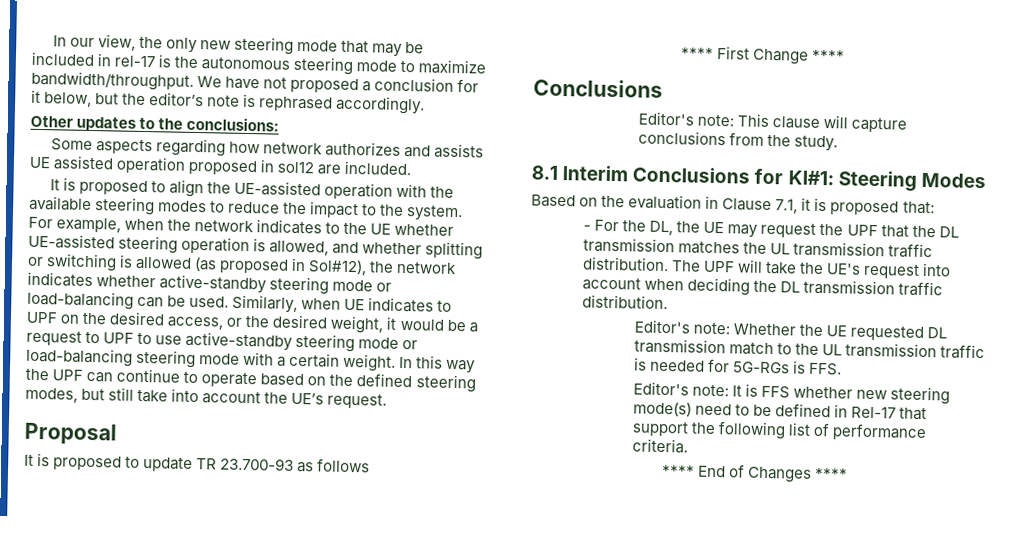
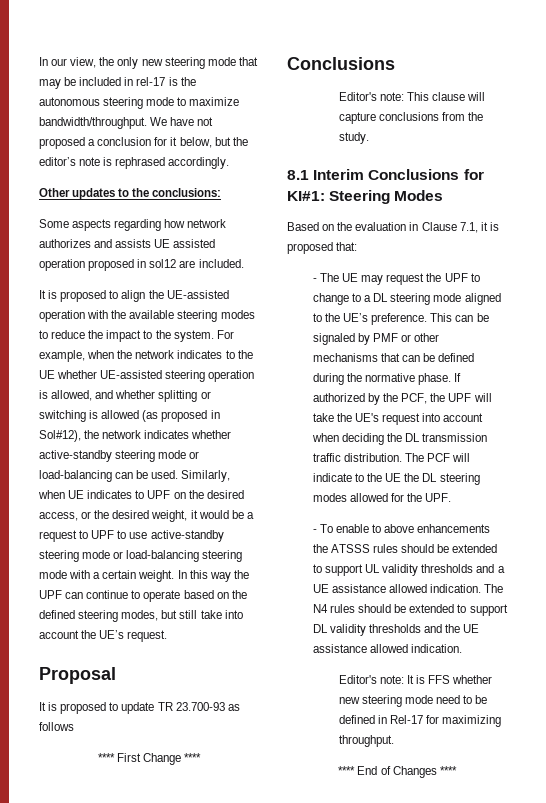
[594,219,701,236] For the DL, the -> [320,273,340,282] The
[880,225,959,238] [583,237,934,259] [582,256,702,272] that the DL transmission matches the UL transmission traffic distribution. The -> [470,273,480,282] [312,293,501,305] [312,313,489,325] [312,333,440,345] [312,353,475,362] [312,373,462,385] [312,393,446,405] to change to a DL steering mode aligned to the UE’s preference. This can be signaled by PMF or other mechanisms that can be defined during the normative phase. If authorized by the PCF, the
[634,319,948,342] [634,338,986,360] [634,357,843,376] // Editor's note: Whether the UE requested DL transmission match to the UL transmission traffic is needed for 5G-RGs is FFS. -> [405,453,471,462] [312,473,480,485] [312,493,452,502] [312,524,491,533] [312,544,498,553] [312,564,505,576] [312,584,504,593] [312,604,508,616] [312,624,480,636] [312,644,463,653] The PCF will indicate to the UE the DL steering modes allowed for the UPF. // - To enable to above enhancements the ATSSS rules should be extended to support UL validity thresholds and a UE assistance allowed indication. The N4 rules should be extended to support DL validity thresholds and the UE assistance allowed indication.
[633,401,693,417] mode(s) -> [405,695,434,704] mode
[899,407,928,421] [632,421,928,442] [632,438,689,454] that support the following list of performance criteria. -> [426,715,502,727] [338,735,394,747] for maximizing throughput.

